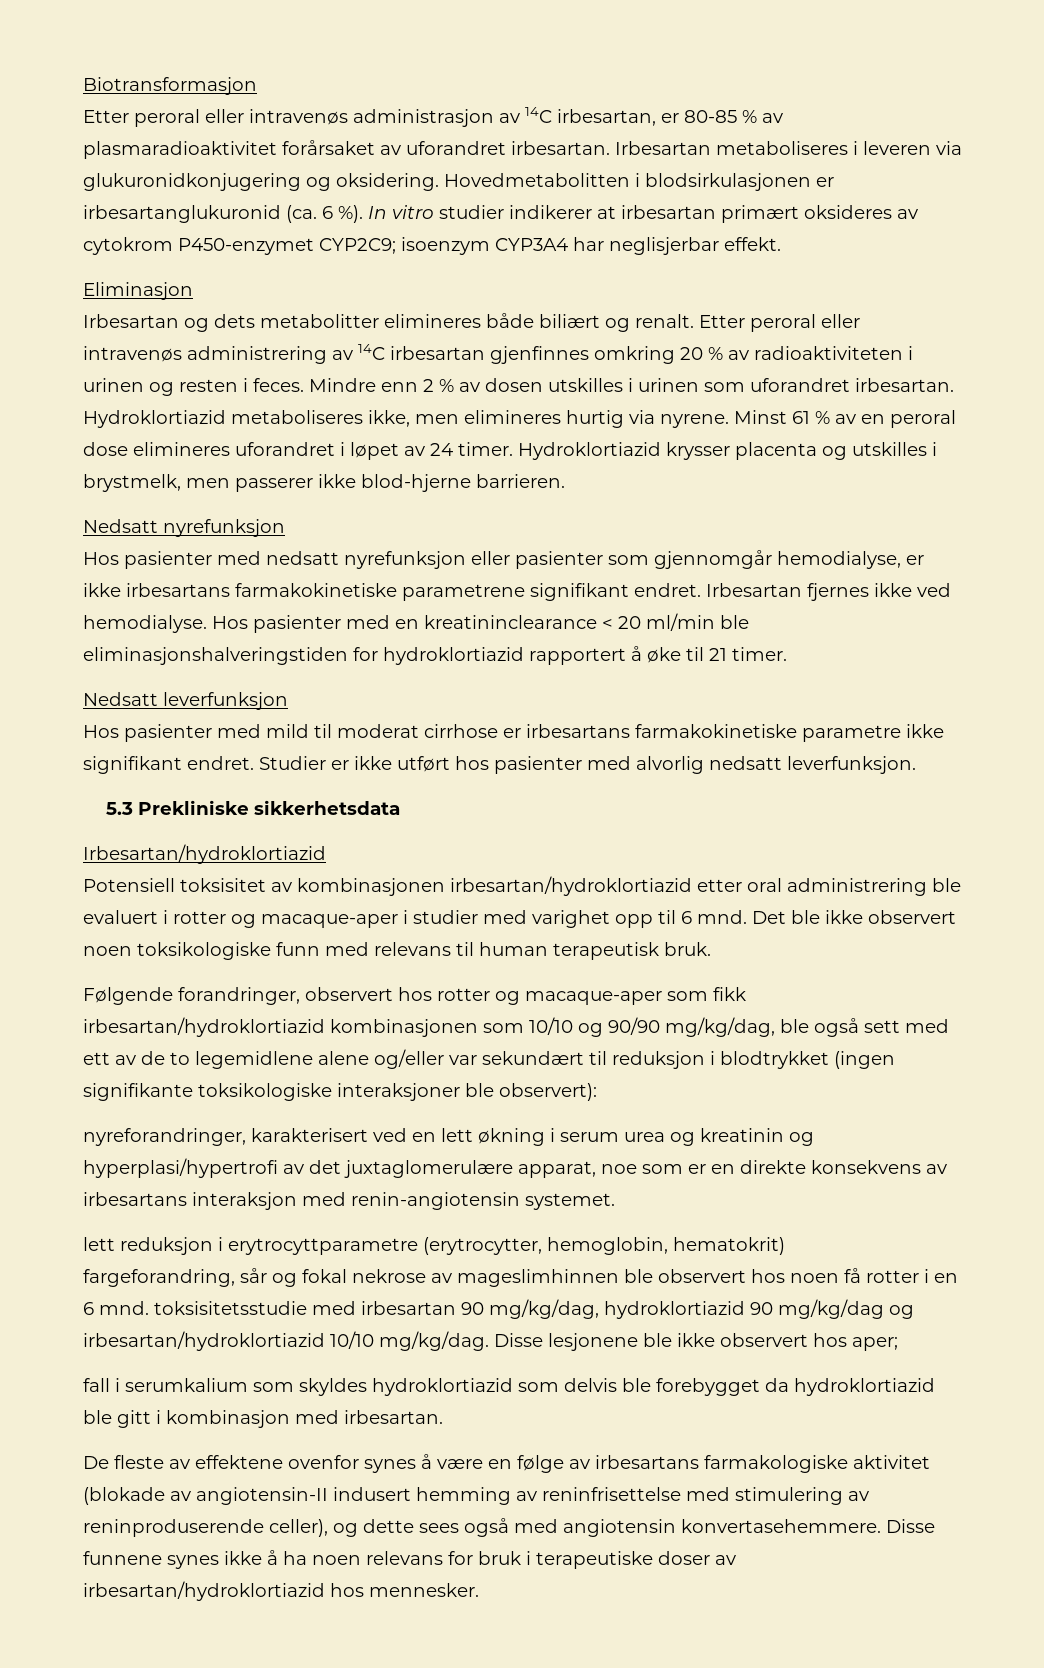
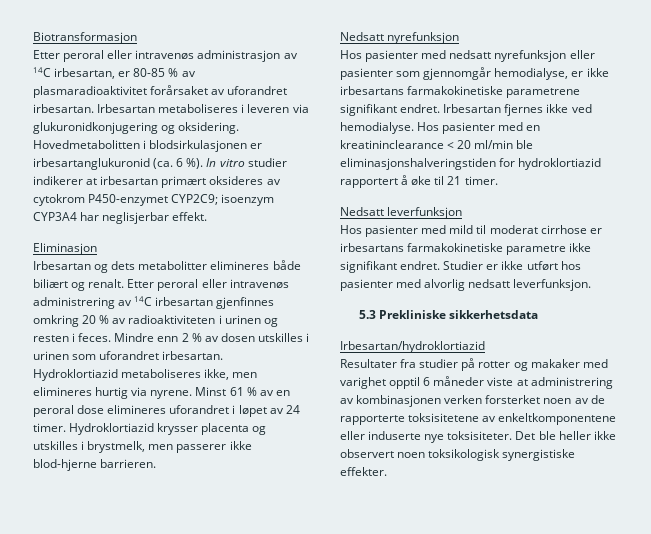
[83,876,961,896] [83,910,747,928] Potensiell toksisitet av kombinasjonen irbesartan/hydroklortiazid etter oral administrering ble evaluert i rotter og macaque-aper i studier med varighet opp til 6 mnd. -> [340,358,608,371] [340,376,613,389] [340,395,605,407] [340,413,617,425] [340,431,513,443] Resultater fra studier på rotter og makaker med varighet opptil 6 måneder viste at administrering av kombinasjonen verken forsterket noen av de rapporterte toksisitetene av enkeltkomponentene eller induserte nye toksisiteter.
(820, 917) none -> [558,431,591,440] heller
[137,942,711,960] [83,987,746,1005] [83,1017,949,1037] [83,1049,895,1069] [83,1083,597,1101] [83,1128,814,1146] [83,1158,947,1178] [83,1192,615,1210] [83,1237,785,1255] [83,1268,958,1287] [83,1299,914,1319] [83,1331,898,1351] [83,1378,935,1396] [83,1410,443,1428] [83,1454,930,1473] [83,1487,869,1505] [83,1518,935,1537] [83,1550,736,1569] [83,1581,479,1601] toksikologiske funn med relevans til human terapeutisk bruk. // Følgende forandringer, observert hos rotter og macaque-aper som fikk irbesartan/hydroklortiazid kombinasjonen som 10/10 og 90/90 mg/kg/dag, ble også sett med ett av de to legemidlene alene og/eller var sekundært til reduksjon i blodtrykket (ingen signifikante toksikologiske interaksjoner ble observert): // nyreforandringer, karakterisert ved en lett økning i serum urea og kreatinin og hyperplasi/hypertrofi av det juxtaglomerulære apparat, noe som er en direkte konsekvens av irbesartans interaksjon med renin-angiotensin systemet. // lett reduksjon i erytrocyttparametre (erytrocytter, hemoglobin, hematokrit) // fargeforandring, sår og fokal nekrose av mageslimhinnen ble observert hos noen få rotter i en 6 mnd. toksisitetsstudie med irbesartan 90 mg/kg/dag, hydroklortiazid 90 mg/kg/dag og irbesartan/hydroklortiazid 10/10 mg/kg/dag. Disse lesjonene ble ikke observert hos aper; // fall i serumkalium som skyldes hydroklortiazid som delvis ble forebygget da hydroklortiazid ble gitt i kombinasjon med irbesartan. // De fleste av effektene ovenfor synes å være en følge av irbesartans farmakologiske aktivitet (blokade av angiotensin-II indusert hemming av reninfrisettelse med stimulering av reninproduserende celler), og dette sees også med angiotensin konvertasehemmere. Disse funnene synes ikke å ha noen relevans for bruk i terapeutiske doser av irbesartan/hydroklortiazid hos mennesker. -> [428,449,576,461] [340,467,387,476] toksikologisk synergistiske effekter.

